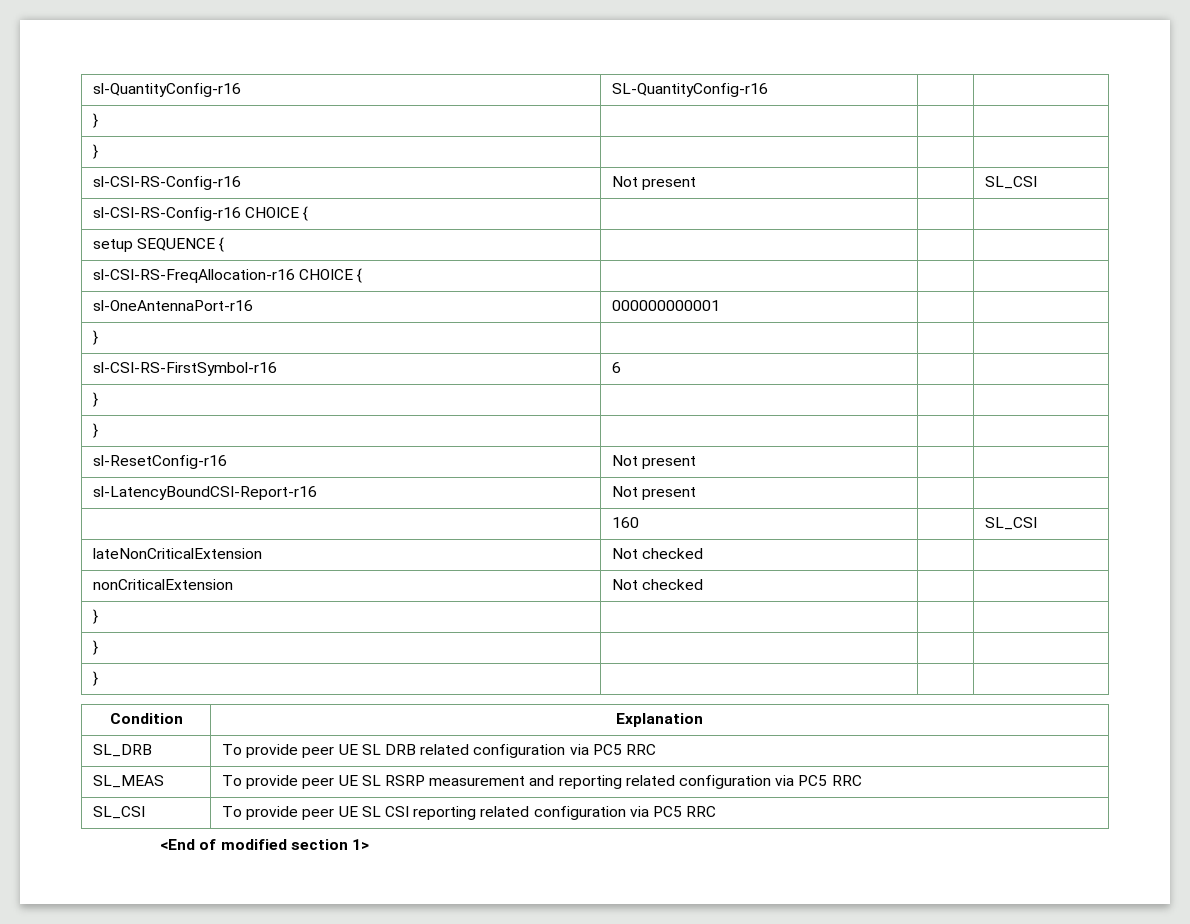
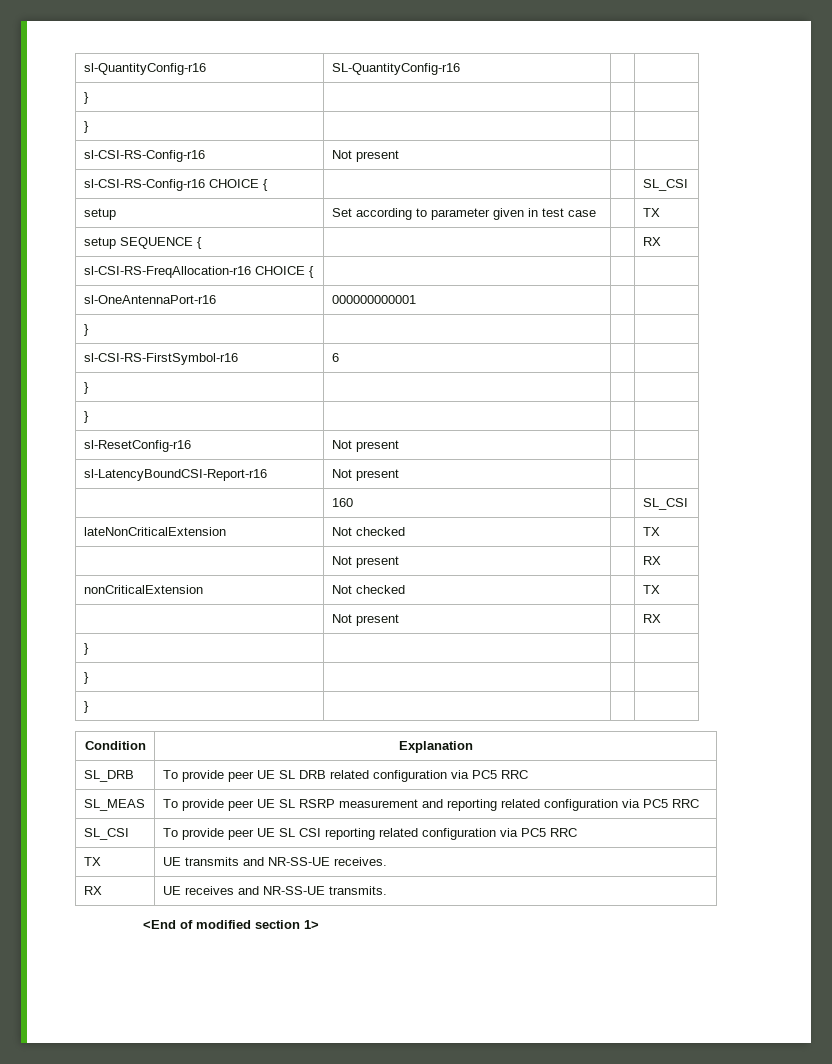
[985,176,1038,189] SL_CSI -> (399, 156) none
(309, 213) none -> [642,179,688,191] [83,208,116,220] [331,208,596,220] [642,208,660,217] SL_CSI // setup | Set according to parameter given in test case | | TX
(225, 244) none -> [642,237,661,246] RX
(704, 553) none -> [642,527,660,536] [331,556,399,568] [642,556,661,565] TX // | Not present | | RX
(704, 584) none -> [642,585,660,594] [331,614,399,626] [642,614,661,623] TX // | Not present | | RX
(717, 811) none -> [83,857,101,866] [162,857,387,866] [83,886,102,895] [162,886,387,895] // TX | UE transmits and NR-SS-UE receives. // RX | UE receives and NR-SS-UE transmits.

